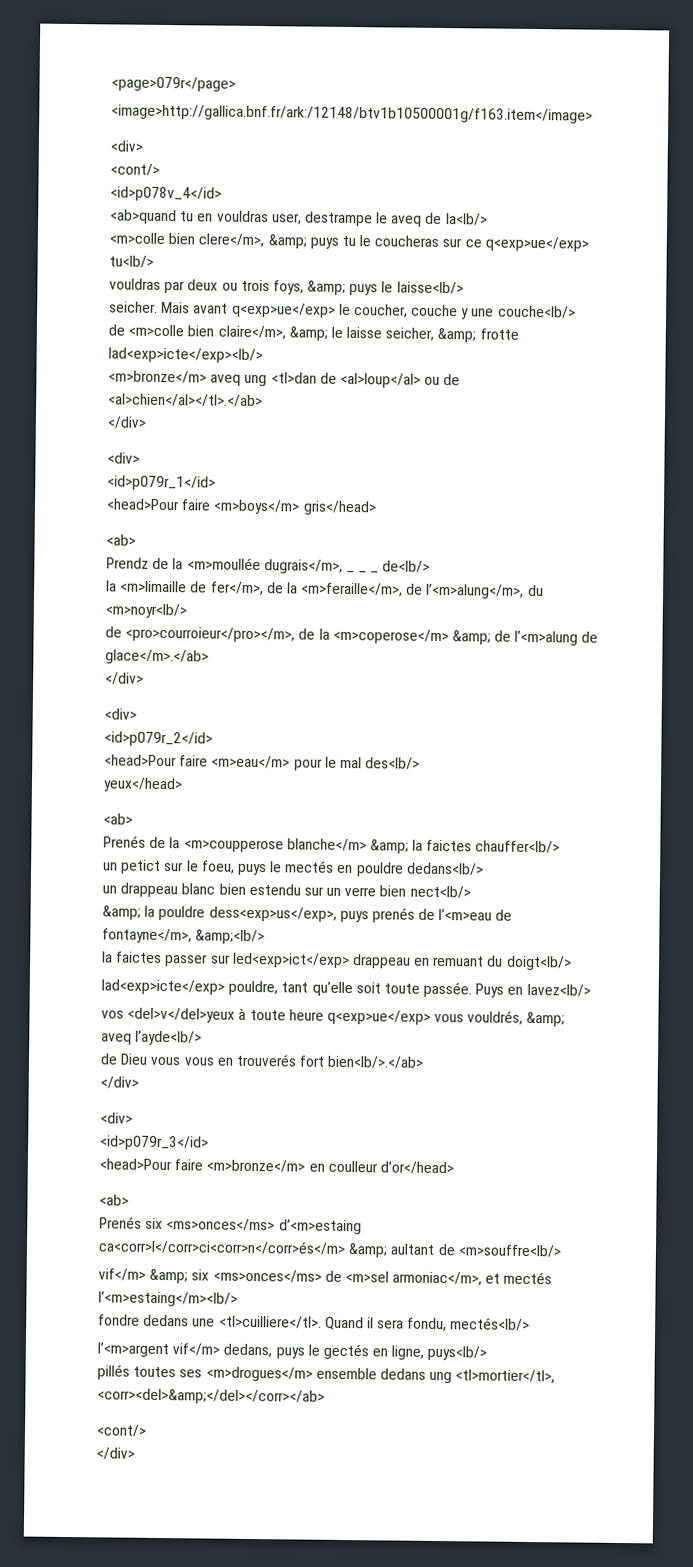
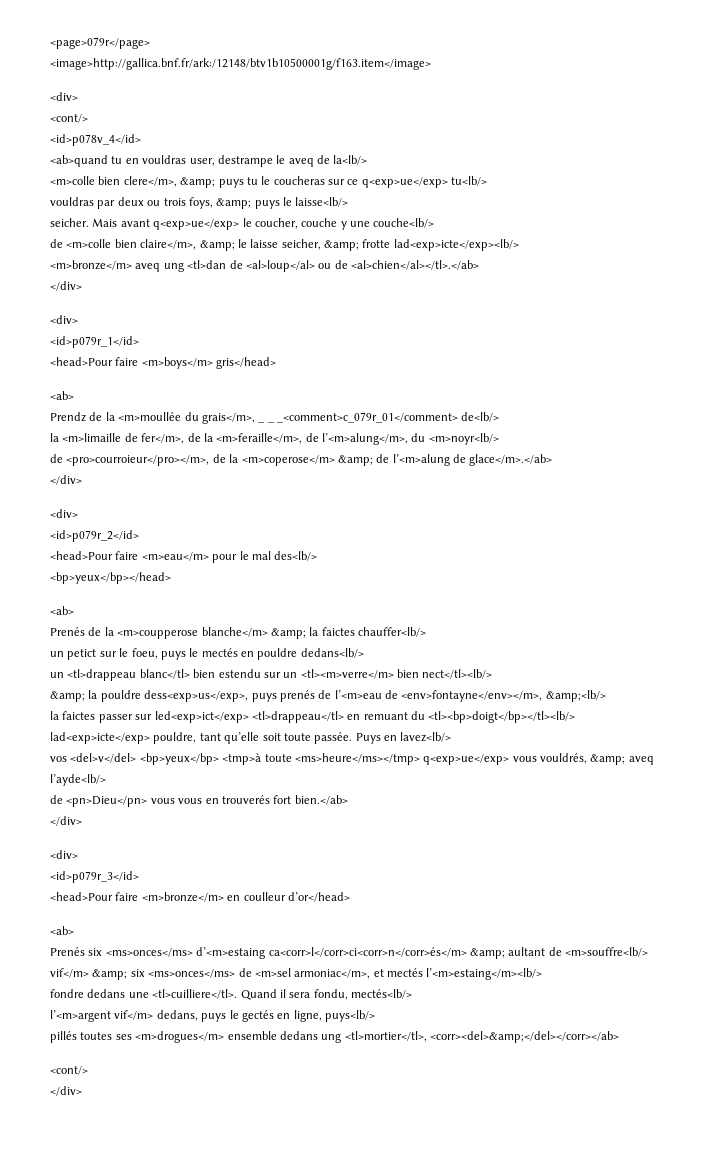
[263,559,380,574] dugrais</m>, _ _ _ -> [184,412,458,424] du grais</m>, _ _ _<comment>c_079r_01</comment>
[103,777,183,793] yeux</head> -> [50,572,171,584] <bp>yeux</bp></head>
[120,882,216,898] drappeau blanc -> [67,669,190,681] <tl>drappeau blanc</tl>
[344,885,471,899] verre bien nect<lb/> -> [300,669,493,679] <tl><m>verre</m> bien nect</tl><lb/>
[102,928,192,944] fontayne</m>, -> [401,690,543,702] <env>fontayne</env></m>,
[352,954,411,969] drappeau -> [251,711,344,723] <tl>drappeau</tl>
[505,955,572,971] doigt<lb/> -> [428,711,576,723] <tl><bp>doigt</bp></tl><lb/>
[127,1007,324,1023] <del>v</del>yeux à toute heure -> [70,753,420,765] <del>v</del> <bp>yeux</bp> <tmp>à toute <ms>heure</ms></tmp>
[120,1053,149,1065] Dieu -> [66,796,148,807] <pn>Dieu</pn>
[327,1055,425,1069] bien<lb/>.</ab> -> [294,795,348,805] bien.</ab>

